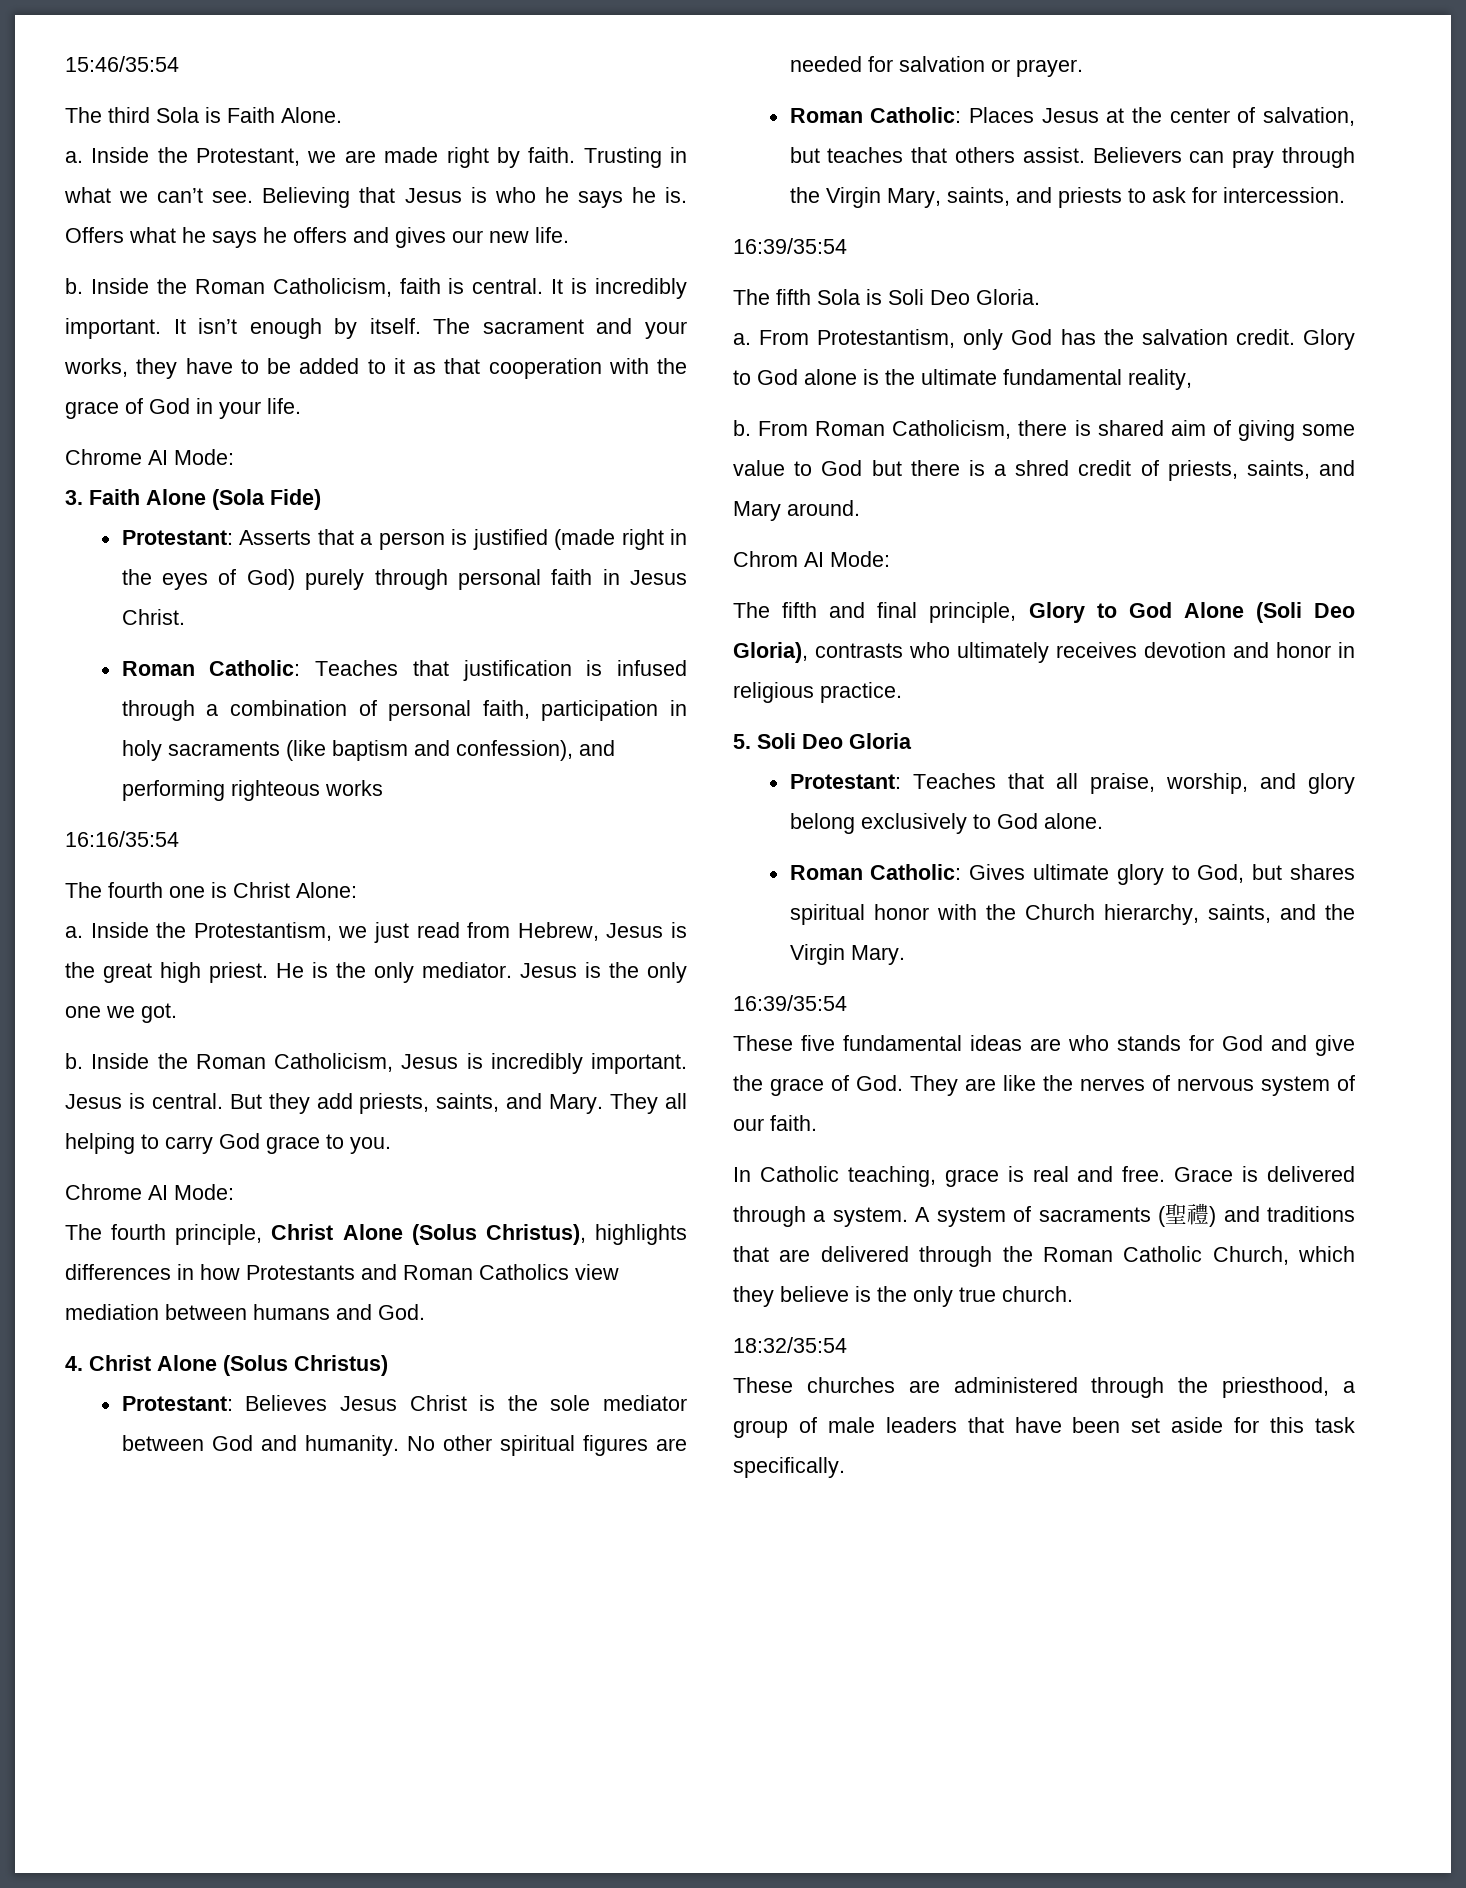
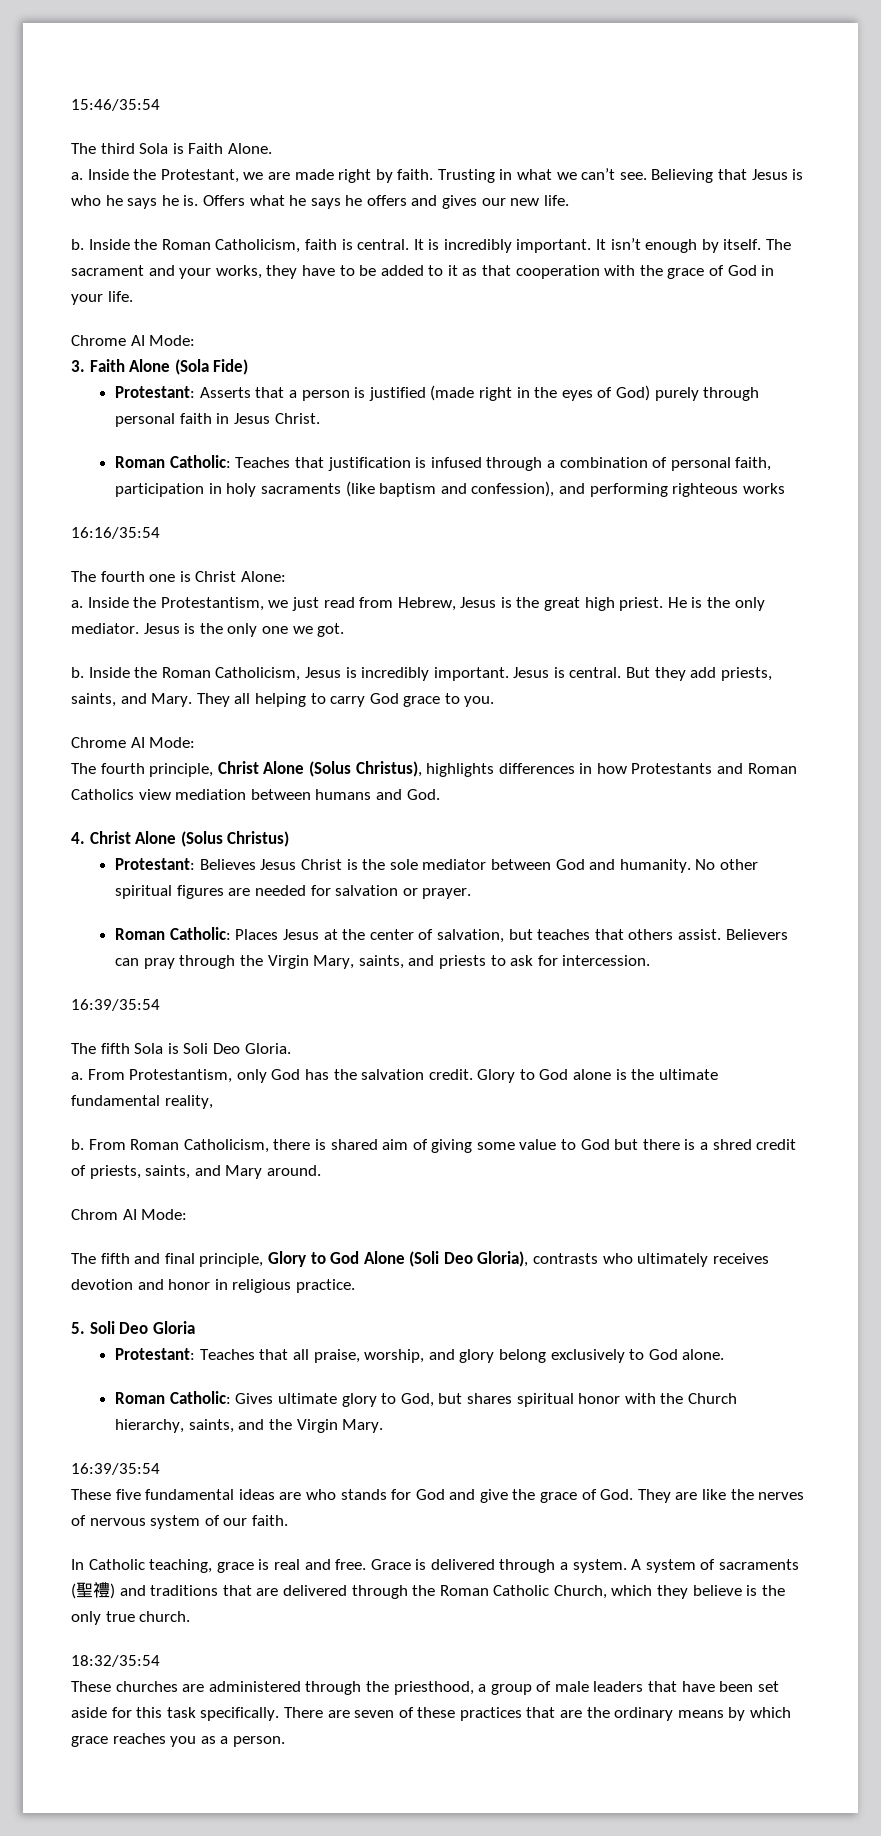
(845, 1467) none -> [283,1707,792,1721] [71,1733,285,1747] There are seven of these practices that are the ordinary means by which grace reaches you as a person.

